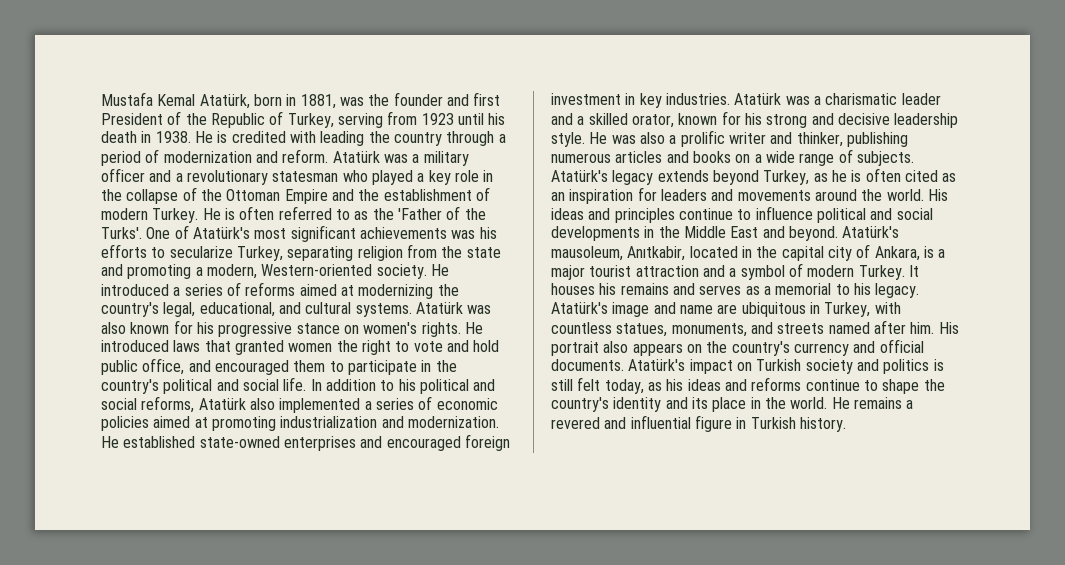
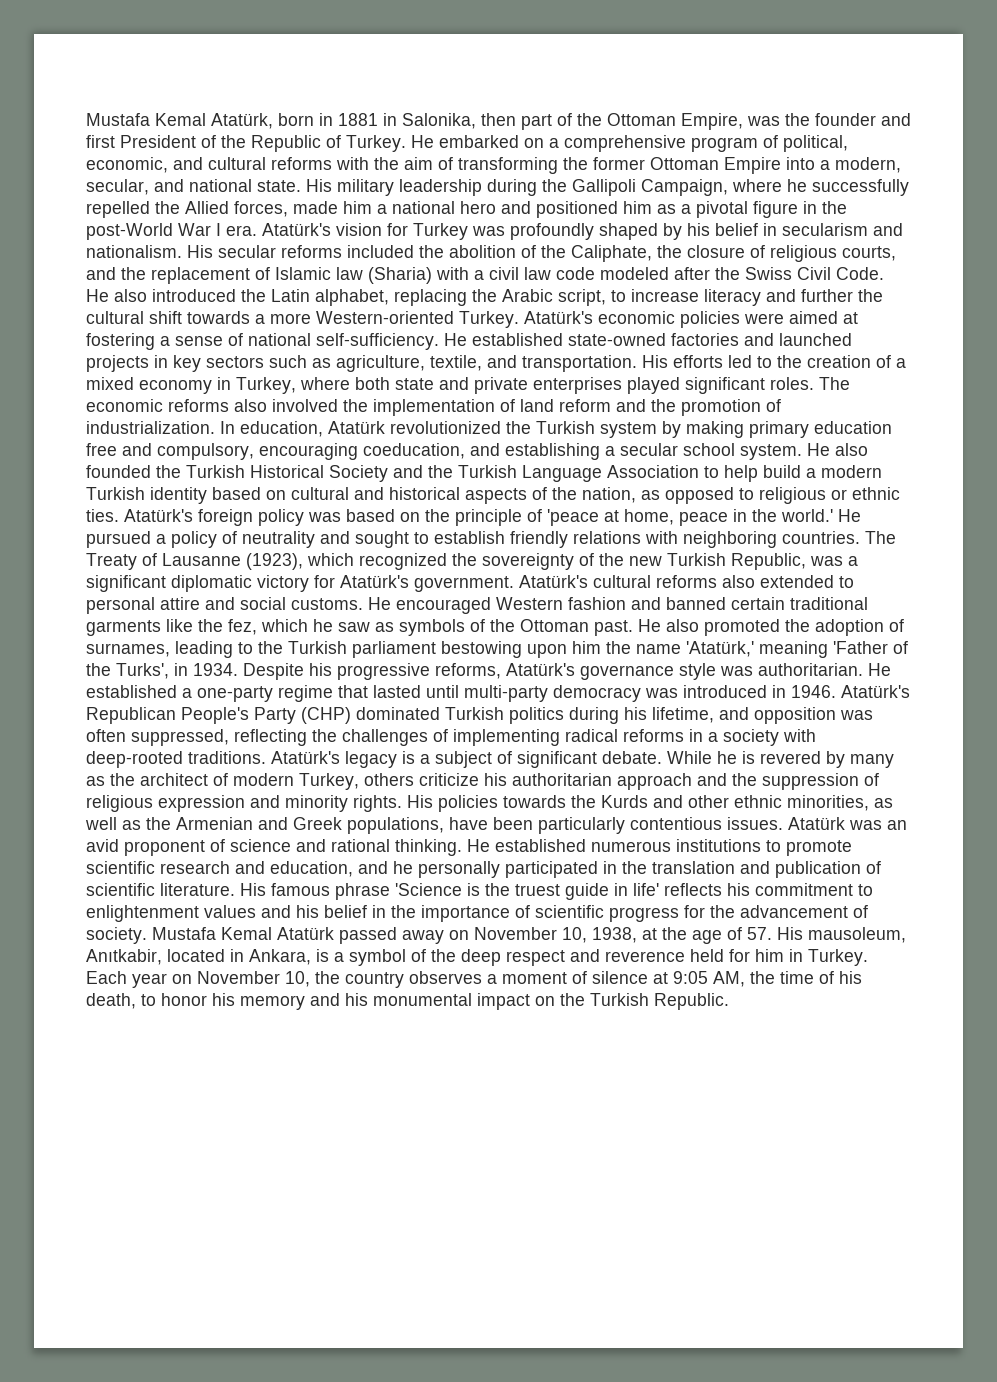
[300,94,336,109] 1881, -> [338,113,743,130] 1881 in Salonika, then part of the Ottoman Empire,
[287,111,506,128] [101,131,506,146] [101,149,469,166] [101,168,494,185] [101,187,490,204] [101,206,486,223] [101,225,497,242] [101,244,501,261] [101,264,449,279] [101,282,459,299] [101,302,492,317] [101,320,483,337] [101,340,500,355] [101,358,457,375] [101,377,496,394] [101,396,498,413] [101,416,499,431] [101,434,510,451] [551,93,941,108] [551,111,959,128] [551,130,908,147] [551,149,914,166] [551,168,957,185] [551,187,948,204] [551,206,933,223] [551,226,900,241] [551,244,946,261] [551,263,919,280] [551,283,920,298] [551,302,901,317] [551,320,959,337] [551,339,924,356] [551,359,944,374] [551,377,945,394] [551,397,914,412] [551,415,846,432] Turkey, serving from 1923 until his death in 1938. He is credited with leading the country through a period of modernization and reform. Atatürk was a military officer and a revolutionary statesman who played a key role in the collapse of the Ottoman Empire and the establishment of modern Turkey. He is often referred to as the 'Father of the Turks'. One of Atatürk's most significant achievements was his efforts to secularize Turkey, separating religion from the state and promoting a modern, Western-oriented society. He introduced a series of reforms aimed at modernizing the country's legal, educational, and cultural systems. Atatürk was also known for his progressive stance on women's rights. He introduced laws that granted women the right to vote and hold public office, and encouraged them to participate in the country's political and social life. In addition to his political and social reforms, Atatürk also implemented a series of economic policies aimed at promoting industrialization and modernization. He established state-owned enterprises and encouraged foreign investment in key industries. Atatürk was a charismatic leader and a skilled orator, known for his strong and decisive leadership style. He was also a prolific writer and thinker, publishing numerous articles and books on a wide range of subjects. Atatürk's legacy extends beyond Turkey, as he is often cited as an inspiration for leaders and movements around the world. His ideas and principles continue to influence political and social developments in the Middle East and beyond. Atatürk's mausoleum, Anıtkabir, located in the capital city of Ankara, is a major tourist attraction and a symbol of modern Turkey. It houses his remains and serves as a memorial to his legacy. Atatürk's image and name are ubiquitous in Turkey, with countless statues, monuments, and streets named after him. His portrait also appears on the country's currency and official documents. Atatürk's impact on Turkish society and politics is still felt today, as his ideas and reforms continue to shape the country's identity and its place in the world. He remains a revered and influential figure in Turkish history. -> [346,135,848,152] [86,157,901,174] [86,179,909,196] [86,201,847,218] [86,223,903,240] [86,245,896,262] [86,267,884,284] [86,289,883,306] [86,311,858,328] [86,333,852,350] [86,355,906,372] [86,377,850,394] [86,399,781,416] [86,421,892,438] [86,443,868,460] [86,465,882,482] [86,487,900,504] [86,509,861,526] [86,531,896,548] [86,553,858,570] [86,575,854,592] [86,597,868,614] [86,619,904,636] [86,641,908,658] [86,663,891,680] [86,685,910,702] [86,707,873,724] [86,729,816,746] [86,751,894,768] [86,773,879,790] [86,795,893,812] [85,817,907,834] [86,839,852,856] [86,861,881,878] [86,883,873,900] [86,905,868,922] [86,927,906,944] [86,949,868,966] [86,971,862,988] [86,993,729,1010] Turkey. He embarked on a comprehensive program of political, economic, and cultural reforms with the aim of transforming the former Ottoman Empire into a modern, secular, and national state. His military leadership during the Gallipoli Campaign, where he successfully repelled the Allied forces, made him a national hero and positioned him as a pivotal figure in the post-World War I era. Atatürk's vision for Turkey was profoundly shaped by his belief in secularism and nationalism. His secular reforms included the abolition of the Caliphate, the closure of religious courts, and the replacement of Islamic law (Sharia) with a civil law code modeled after the Swiss Civil Code. He also introduced the Latin alphabet, replacing the Arabic script, to increase literacy and further the cultural shift towards a more Western-oriented Turkey. Atatürk's economic policies were aimed at fostering a sense of national self-sufficiency. He established state-owned factories and launched projects in key sectors such as agriculture, textile, and transportation. His efforts led to the creation of a mixed economy in Turkey, where both state and private enterprises played significant roles. The economic reforms also involved the implementation of land reform and the promotion of industrialization. In education, Atatürk revolutionized the Turkish system by making primary education free and compulsory, encouraging coeducation, and establishing a secular school system. He also founded the Turkish Historical Society and the Turkish Language Association to help build a modern Turkish identity based on cultural and historical aspects of the nation, as opposed to religious or ethnic ties. Atatürk's foreign policy was based on the principle of 'peace at home, peace in the world.' He pursued a policy of neutrality and sought to establish friendly relations with neighboring countries. The Treaty of Lausanne (1923), which recognized the sovereignty of the new Turkish Republic, was a significant diplomatic victory for Atatürk's government. Atatürk's cultural reforms also extended to personal attire and social customs. He encouraged Western fashion and banned certain traditional garments like the fez, which he saw as symbols of the Ottoman past. He also promoted the adoption of surnames, leading to the Turkish parliament bestowing upon him the name 'Atatürk,' meaning 'Father of the Turks', in 1934. Despite his progressive reforms, Atatürk's governance style was authoritarian. He established a one-party regime that lasted until multi-party democracy was introduced in 1946. Atatürk's Republican People's Party (CHP) dominated Turkish politics during his lifetime, and opposition was often suppressed, reflecting the challenges of implementing radical reforms in a society with deep-rooted traditions. Atatürk's legacy is a subject of significant debate. While he is revered by many as the architect of modern Turkey, others criticize his authoritarian approach and the suppression of religious expression and minority rights. His policies towards the Kurds and other ethnic minorities, as well as the Armenian and Greek populations, have been particularly contentious issues. Atatürk was an avid proponent of science and rational thinking. He established numerous institutions to promote scientific research and education, and he personally participated in the translation and publication of scientific literature. His famous phrase 'Science is the truest guide in life' reflects his commitment to enlightenment values and his belief in the importance of scientific progress for the advancement of society. Mustafa Kemal Atatürk passed away on November 10, 1938, at the age of 57. His mausoleum, Anıtkabir, located in Ankara, is a symbol of the deep respect and reverence held for him in Turkey. Each year on November 10, the country observes a moment of silence at 9:05 AM, the time of his death, to honor his memory and his monumental impact on the Turkish Republic.

